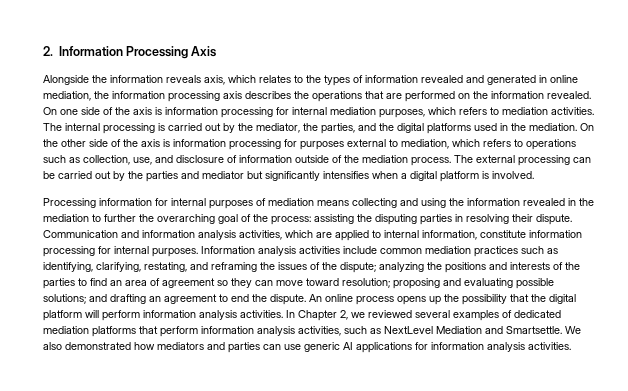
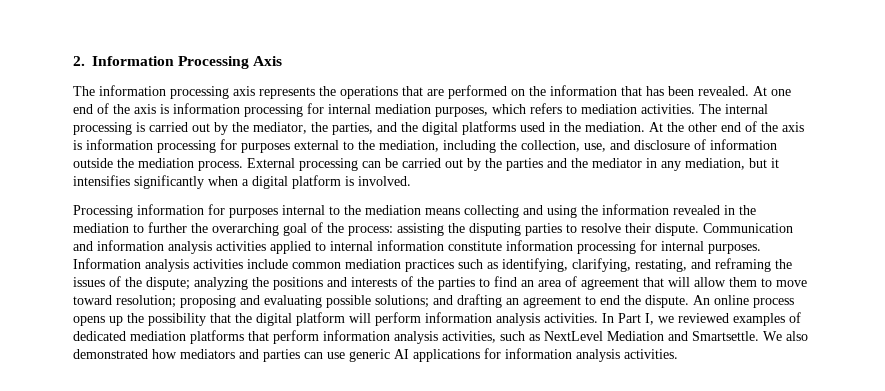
[43,75,578,86] [43,91,109,101] Alongside the information reveals axis, which relates to the types of information revealed and generated in online mediation, the -> [73,86,95,96] The
[245,91,291,99] describes -> [259,87,315,99] represents
[547,91,591,99] [43,107,100,115] revealed. On one side -> [621,86,791,96] [73,104,93,114] that has been revealed. At one end
[580,123,594,131] On -> [649,122,663,132] At
[89,139,108,147] side -> [721,122,741,132] end
[401,139,576,150] [43,155,80,163] mediation, which refers to operations such as -> [358,140,517,153] the mediation, including the
[332,155,342,163] of -> (113, 163) none
[454,155,515,163] The external -> [247,158,295,168] External
[202,171,369,181] mediator but significantly intensifies -> [571,158,779,171] [73,175,204,189] the mediator in any mediation, but it intensifies significantly
[171,198,266,209] internal purposes of -> [229,205,361,218] purposes internal to the
[455,214,509,224] in resolving -> [566,223,621,233] to resolve
[239,230,332,240] activities, which are -> [216,241,266,251] activities
[422,230,477,240] information, -> [377,240,444,251] information
[217,278,273,288] so they can -> [643,277,772,287] that will allow them to
[298,310,348,321] Chapter 2, -> [618,313,654,325] Part I,
[415,310,450,318] several -> (729, 318) none

